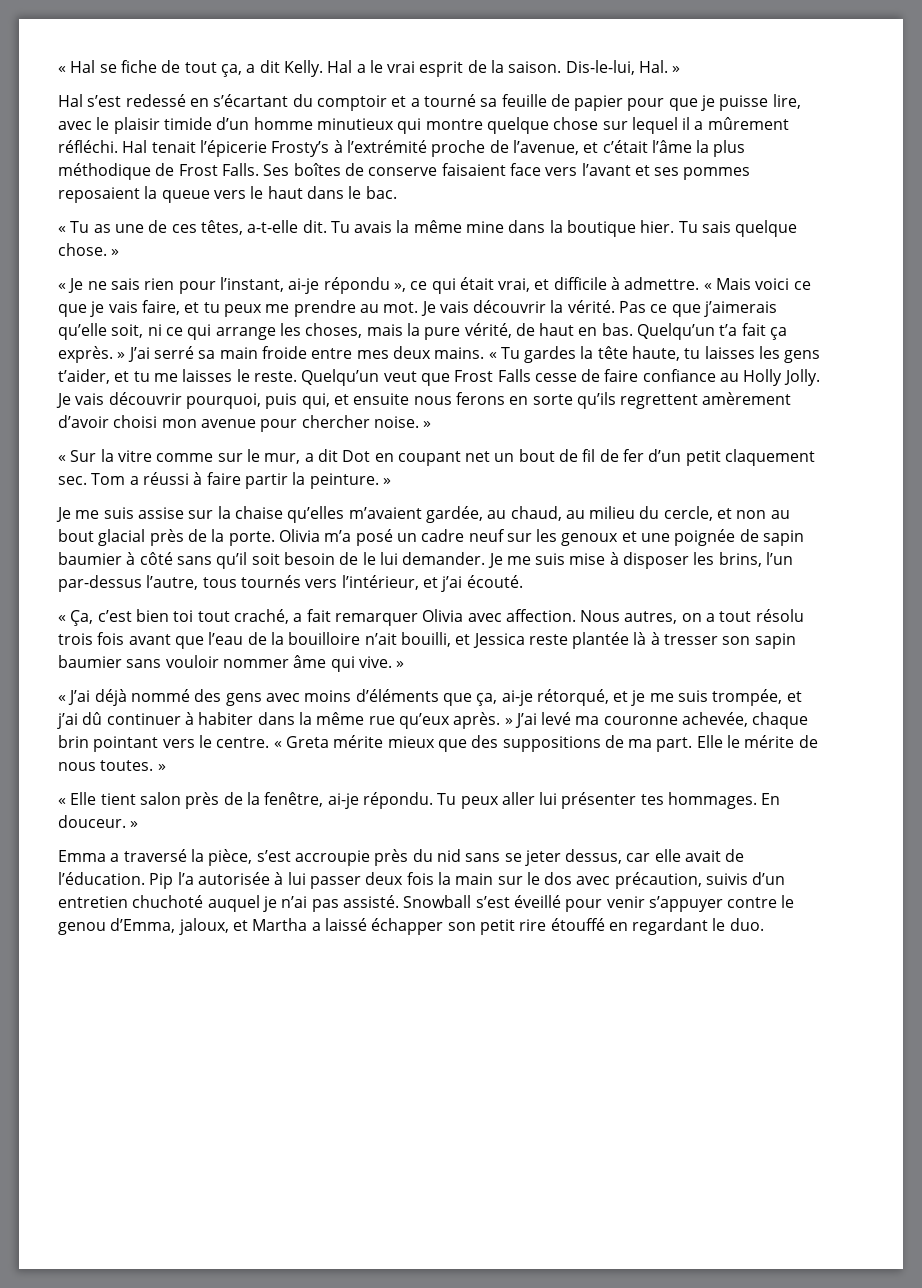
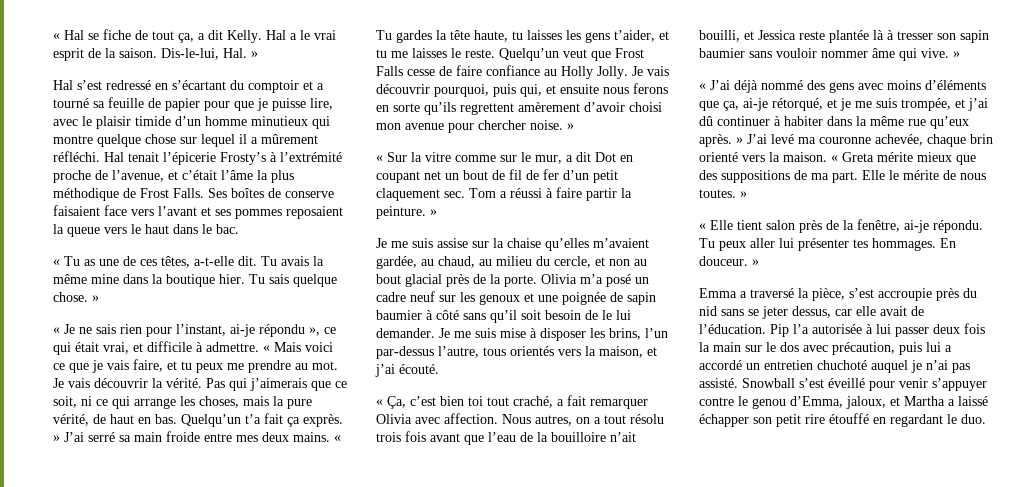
[125,94,186,107] redessé -> [106,80,151,90] redressé
[650,301,778,317] [58,323,107,340] ce que j’aimerais qu’elle -> [229,378,347,391] qui j’aimerais que ce
[240,575,419,590] tournés vers l’intérieur, -> [510,346,643,358] orientés vers la maison,
[93,735,270,752] pointant vers le centre. -> [699,152,827,162] orienté vers la maison.
[706,872,786,885] suivis d’un -> [899,342,952,355] [699,360,760,370] puis lui a accordé un

